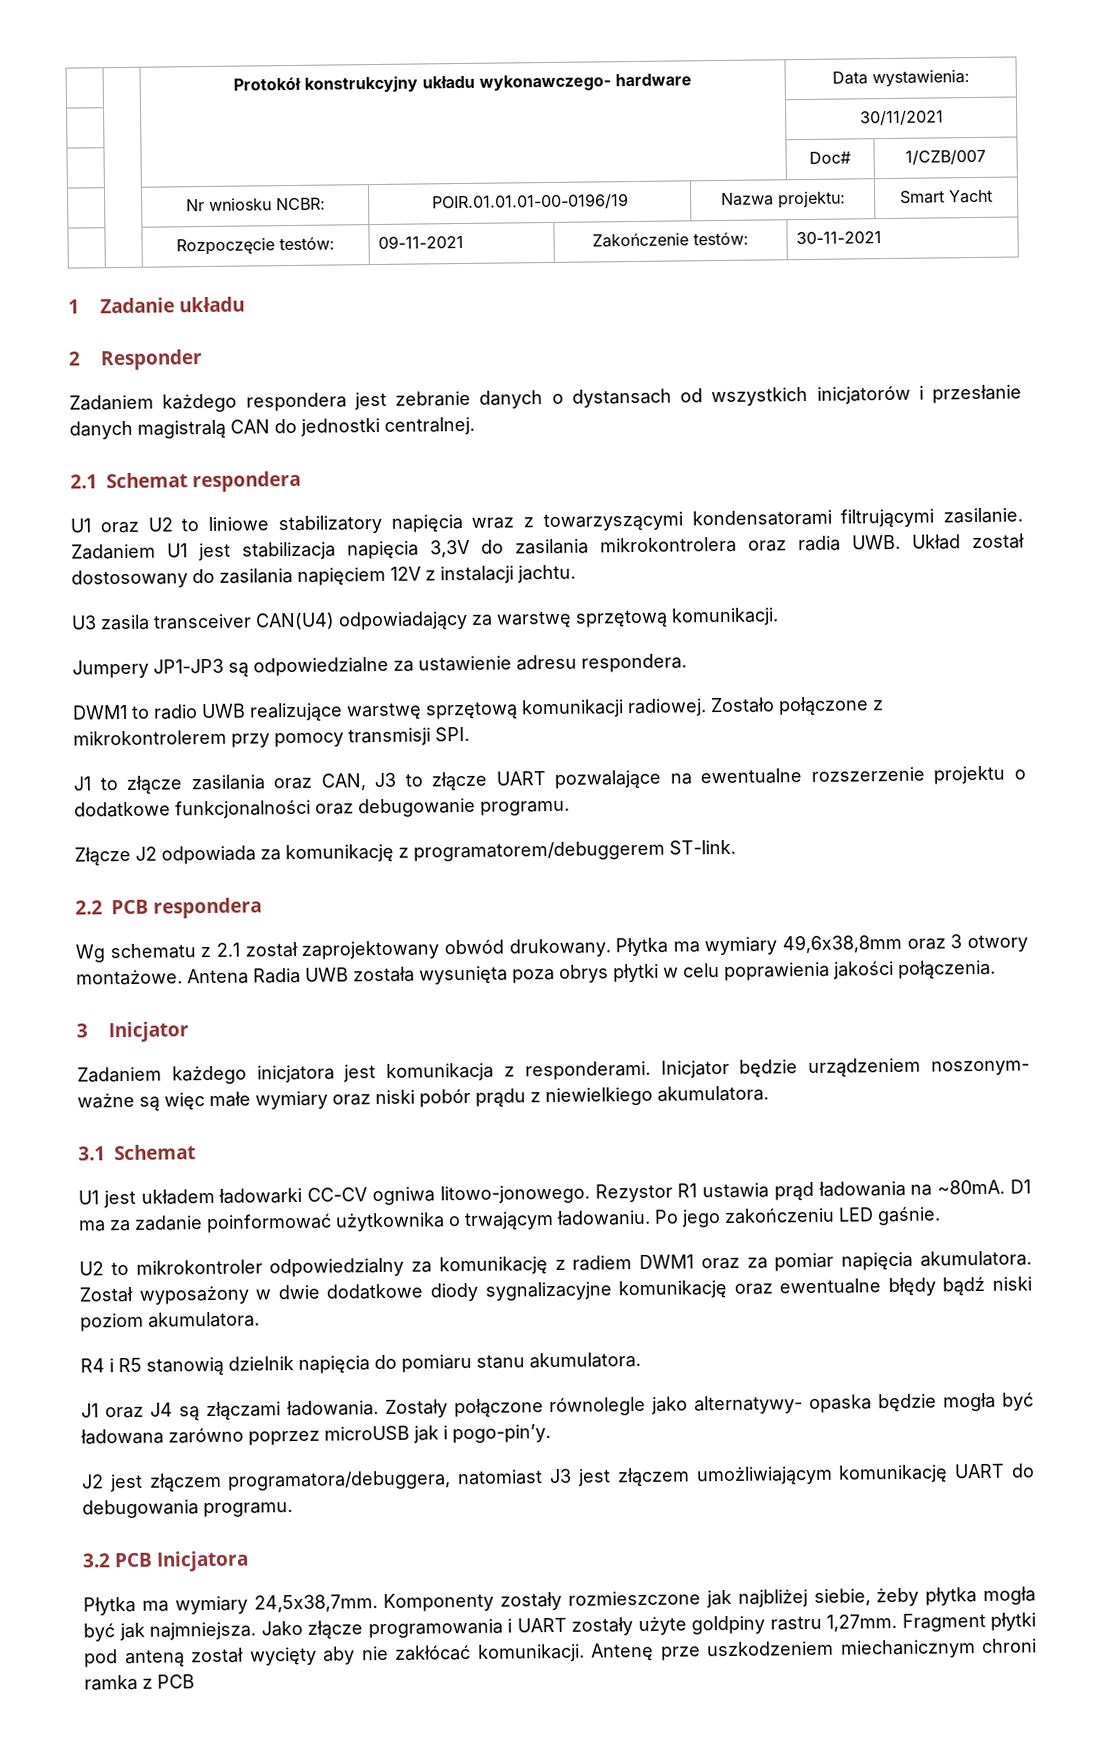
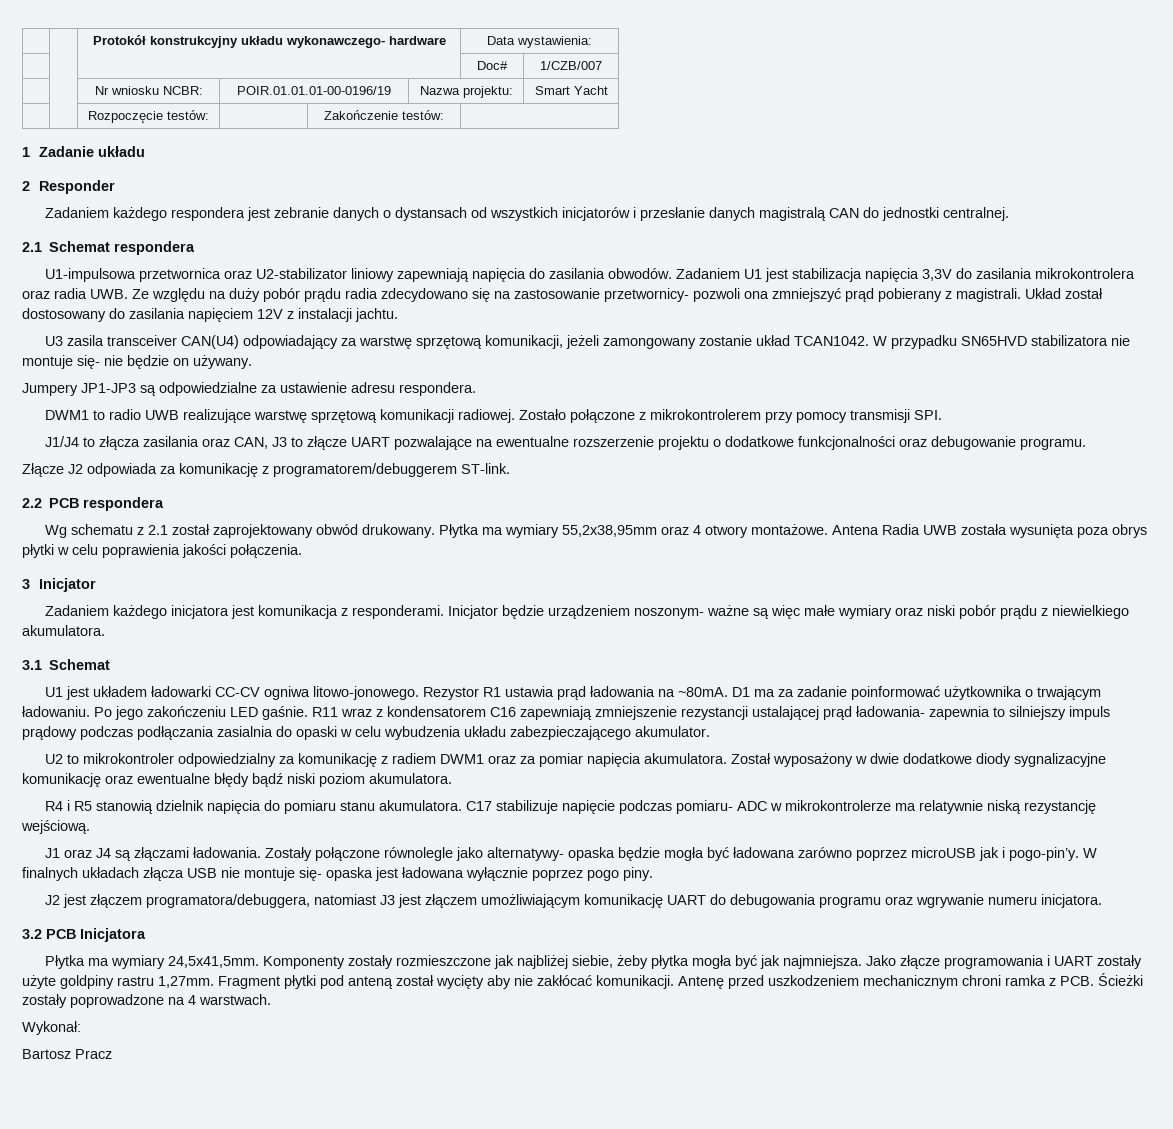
[859,110,944,126] // | | | 30/11/2021 -> (592, 42) none
[378,234,465,249] 09-11-2021 -> (209, 115) none
[796,231,883,245] 30-11-2021 -> (444, 115) none
[70,507,1023,535] U1 oraz U2 to liniowe stabilizatory napięcia wraz z towarzyszącymi kondensatorami filtrującymi zasilanie. -> [45,268,673,282] U1-impulsowa przetwornica oraz U2-stabilizator liniowy zapewniają napięcia do zasilania obwodów.
(901, 542) none -> [132,288,1021,302] Ze względu na duży pobór prądu radia zdecydowano się na zastosowanie przetwornicy- pozwoli ona zmniejszyć prąd pobierany z magistrali.
[671,607,779,627] komunikacji. -> [485,335,1131,349] [22,355,252,369] komunikacji, jeżeli zamongowany zostanie układ TCAN1042. W przypadku SN65HVD stabilizatora nie montuje się- nie będzie on używany.
[73,775,184,794] J1 to złącze -> [45,436,141,450] J1/J4 to złącza
[782,933,963,954] 49,6x38,8mm oraz 3 -> [562,525,702,537] 55,2x38,95mm oraz 4
(941, 1216) none -> [312,706,1110,720] [22,726,710,740] R11 wraz z kondensatorem C16 zapewniają zmniejszenie rezystancji ustalającej prąd ładowania- zapewnia to silniejszy impuls prądowy podczas podłączania zasialnia do opaski w celu wybudzenia układu zabezpieczającego akumulator.
(641, 1360) none -> [466,800,1097,814] [21,820,90,834] C17 stabilizuje napięcie podczas pomiaru- ADC w mikrokontrolerze ma relatywnie niską rezystancję wejściową.
(551, 1434) none -> [1083,848,1098,858] [22,867,653,881] W finalnych układach złącza USB nie montuje się- opaska jest ładowana wyłącznie poprzez pogo piny.
[203,1502,293,1518] programu. -> [819,894,1103,908] programu oraz wgrywanie numeru inicjatora.
[253,1594,378,1613] 24,5x38,7mm. -> [168,956,260,968] 24,5x41,5mm.
[660,1638,1037,1661] [84,1674,195,1691] prze uszkodzeniem miechanicznym chroni ramka z PCB -> [728,973,1143,989] [22,994,271,1008] [22,1021,81,1035] [22,1049,112,1059] przed uszkodzeniem mechanicznym chroni ramka z PCB. Ścieżki zostały poprowadzone na 4 warstwach. // Wykonał: // Bartosz Pracz

